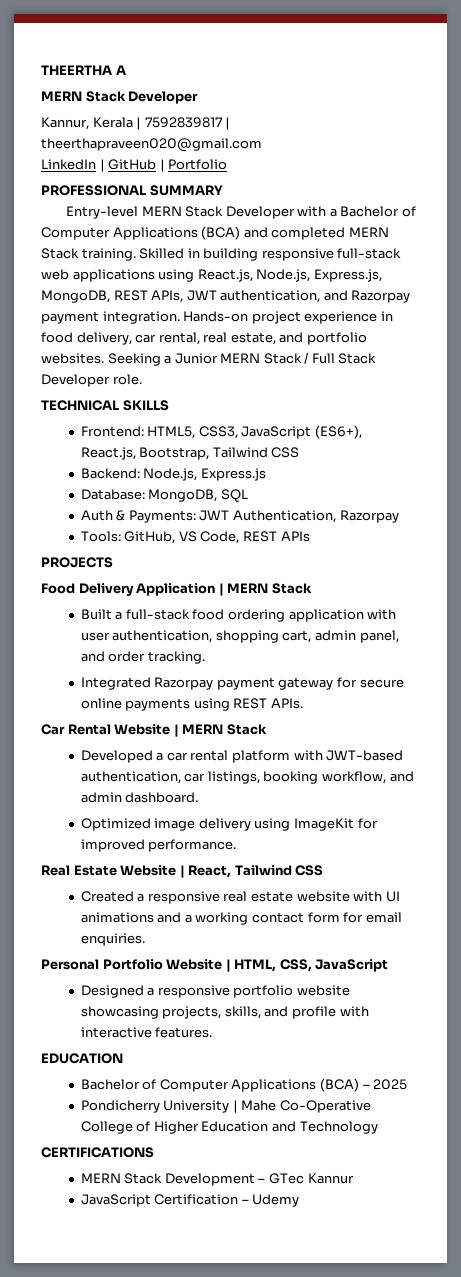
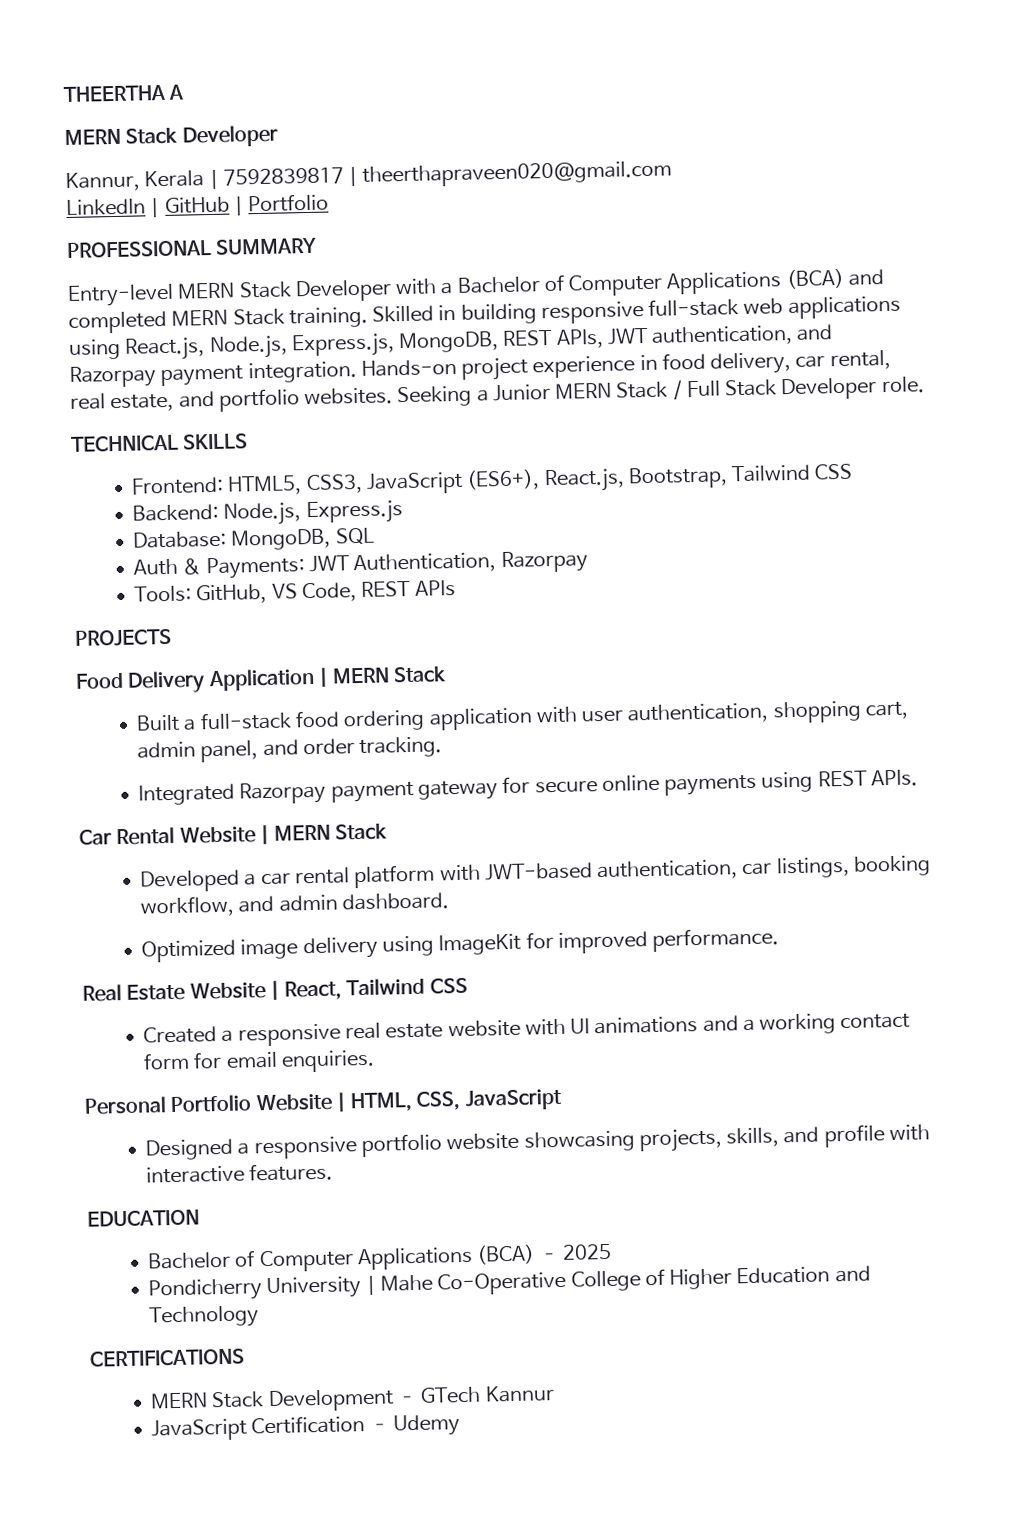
[268,1173,304,1184] GTec -> [420,1386,482,1404] GTech

